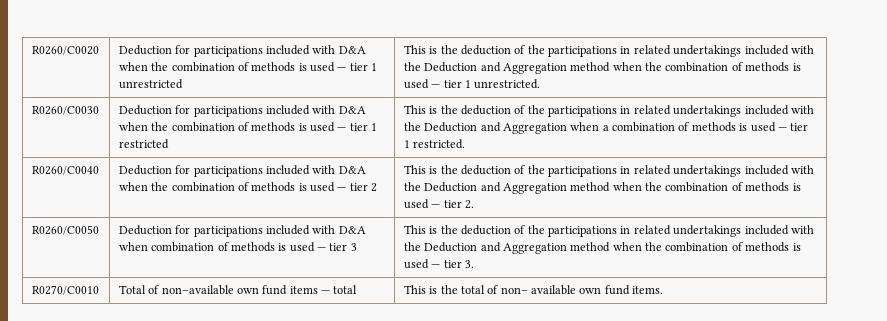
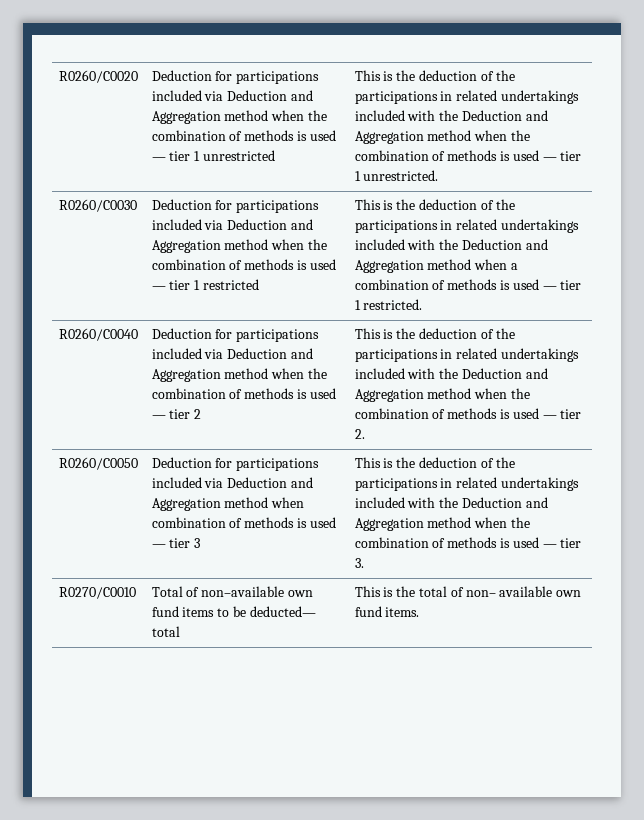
[312,45,366,54] with D&A -> [204,90,313,101] [151,110,269,124] via Deduction and Aggregation method
[312,105,366,114] with D&A -> [204,219,313,230] [151,239,269,253] via Deduction and Aggregation method
(567, 128) none -> [427,259,472,270] method
[312,165,366,174] with D&A -> [204,348,313,359] [151,368,269,382] via Deduction and Aggregation method
[312,225,366,234] with D&A -> [204,477,313,488] [151,497,269,511] via Deduction and Aggregation method
[320,290,330,294] — -> [217,606,316,617] to be deducted—

